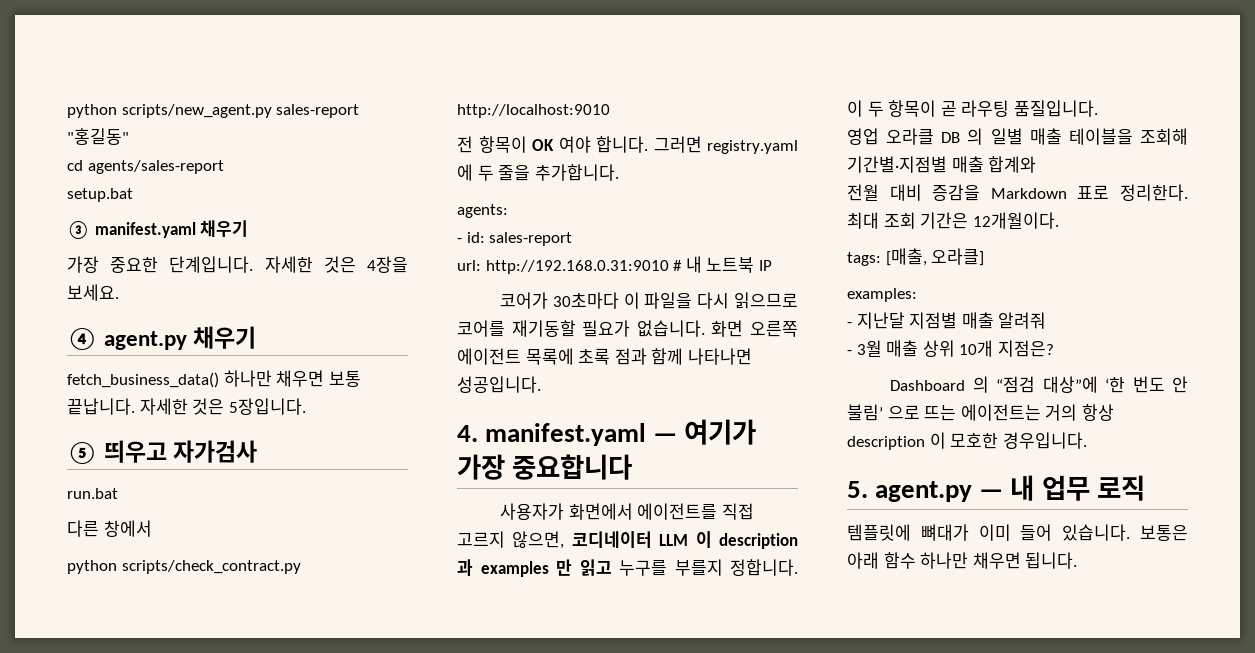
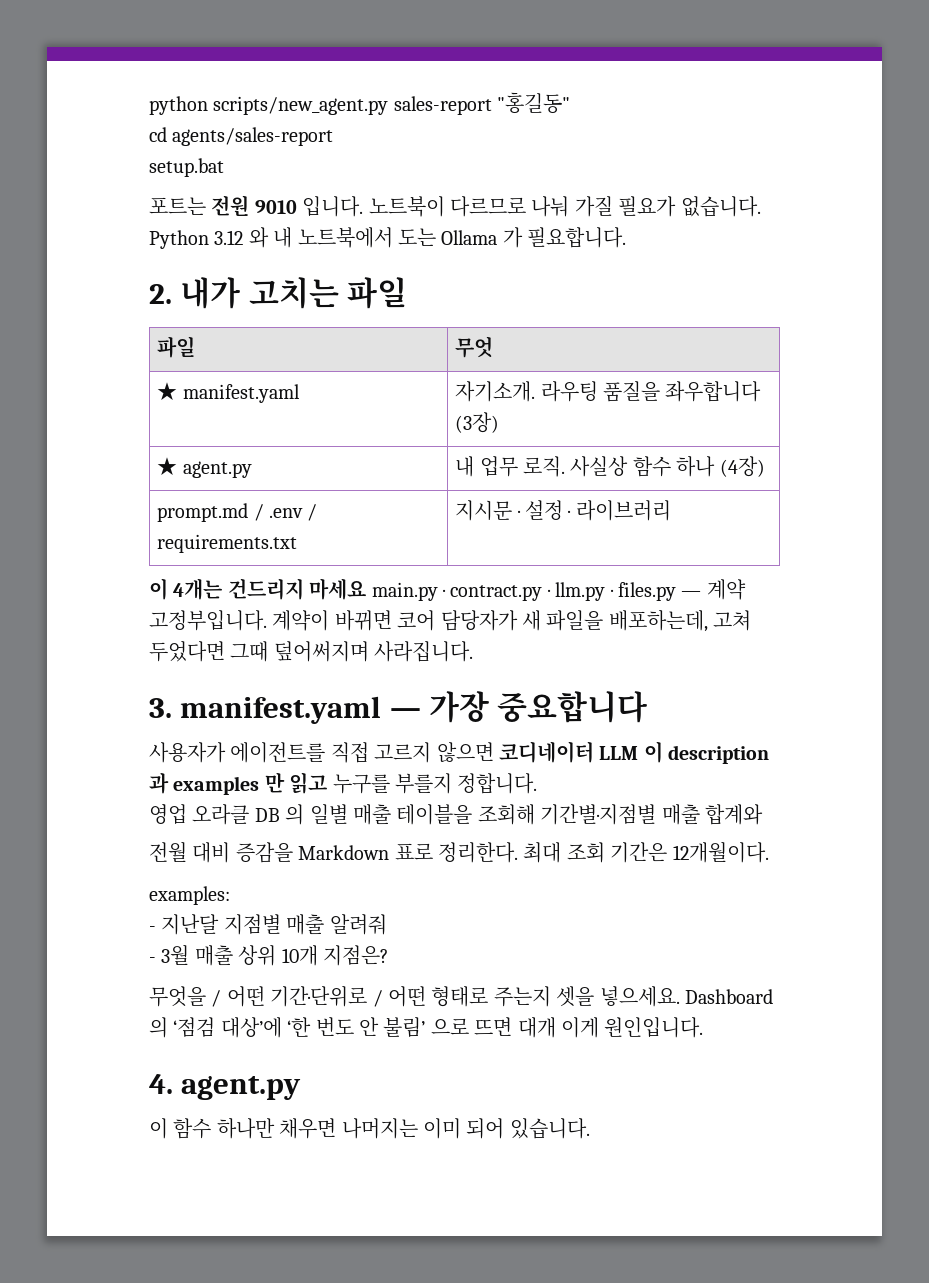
[67,220,249,239] [67,256,408,273] [67,284,119,301] [67,326,257,350] [67,370,361,388] [67,398,306,415] [67,440,258,464] [67,488,118,499] [67,520,152,537] [67,560,301,574] [457,104,610,118] [457,136,798,154] [457,164,619,181] [457,204,508,218] [457,232,573,246] [457,256,772,274] [499,292,798,309] [457,320,798,337] [457,348,752,365] [457,376,541,393] [457,425,478,442] ③ manifest.yaml 채우기 // 가장 중요한 단계입니다. 자세한 것은 4장을 보세요. // ④ agent.py 채우기 // fetch_business_data() 하나만 채우면 보통 끝납니다. 자세한 것은 5장입니다. // ⑤ 띄우고 자가검사 // run.bat // 다른 창에서 // python scripts/check_contract.py http://localhost:9010 // 전 항목이 OK 여야 합니다. 그러면 registry.yaml 에 두 줄을 추가합니다. // agents: // - id: sales-report // url: http://192.168.0.31:9010 # 내 노트북 IP // 코어가 30초마다 이 파일을 다시 읽으므로 코어를 재기동할 필요가 없습니다. 화면 오른쪽 에이전트 목록에 초록 점과 함께 나타나면 성공입니다. // 4. -> [149,195,761,217] [149,227,627,249] [149,277,408,309] [157,336,196,358] [455,336,494,358] [157,382,300,403] [455,381,762,402] [455,412,500,433] [157,457,252,478] [455,456,765,477] [157,503,318,522] [157,534,298,553] [455,500,671,521] [149,578,746,601] [149,610,752,632] [149,641,474,662] [149,698,172,718] 포트는 전원 9010 입니다. 노트북이 다르므로 나눠 가질 필요가 없습니다. Python 3.12 와 내 노트북에서 도는 Ollama 가 필요합니다. // 2. 내가 고치는 파일 // 파일 | 무엇 // ★ manifest.yaml | 자기소개. 라우팅 품질을 좌우합니다 (3장) // ★ agent.py | 내 업무 로직. 사실상 함수 하나 (4장) // prompt.md / .env / requirements.txt | 지시문 · 설정 · 라이브러리 // 이 4개는 건드리지 마세요 main.py · contract.py · llm.py · files.py — 계약 고정부입니다. 계약이 바뀌면 코어 담당자가 새 파일을 배포하는데, 고쳐 두었다면 그때 덮어써지며 사라집니다. // 3.
[684,419,757,445] 여기가 -> (421, 713) none
[568,503,633,520] 화면에서 -> (226, 752) none
[512,531,565,549] 않으면, -> [436,742,494,762] 않으면
[847,100,1098,117] 이 두 항목이 곧 라우팅 품질입니다. -> (538, 783) none
[847,248,985,266] // tags: [매출, 오라클] -> (769, 852) none
[889,376,1098,393] Dashboard 의 “점검 대상”에 -> [149,986,773,1007] [149,1017,282,1038] 무엇을 / 어떤 기간·단위로 / 어떤 형태로 주는지 셋을 넣으세요. Dashboard 의 ‘점검 대상’에
[924,404,1114,421] [847,432,1087,450] [847,475,1145,502] [847,524,1188,541] [847,552,1078,569] 뜨는 에이전트는 거의 항상 description 이 모호한 경우입니다. // 5. agent.py — 내 업무 로직 // 템플릿에 뼈대가 이미 들어 있습니다. 보통은 아래 함수 하나만 채우면 됩니다. -> [474,1017,704,1038] [149,1074,302,1100] [149,1118,590,1139] 뜨면 대개 이게 원인입니다. // 4. agent.py // 이 함수 하나만 채우면 나머지는 이미 되어 있습니다.

